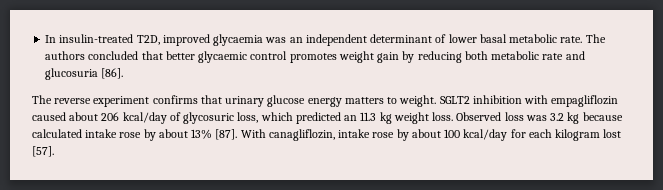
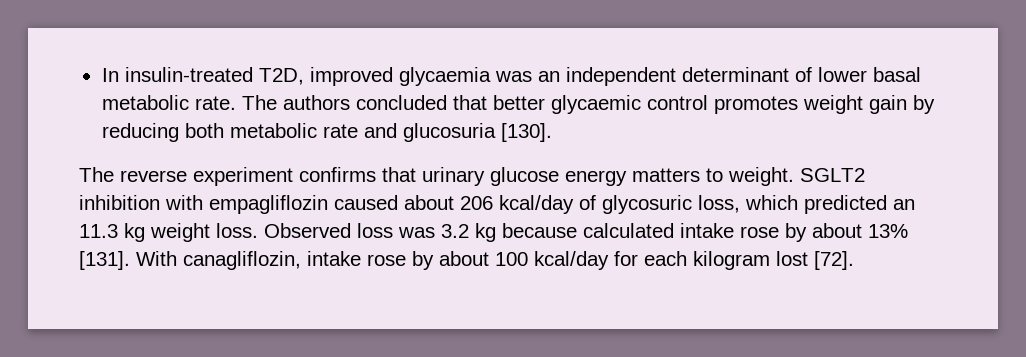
[101,68,124,79] [86]. -> [500,123,552,142] [130].
[215,129,238,140] [87]. -> [79,251,130,270] [131].
[32,146,54,157] [57]. -> [814,251,854,270] [72].

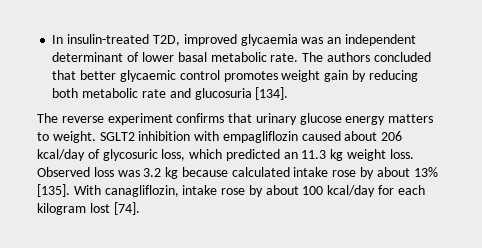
[500,123,552,142] [130]. -> [255,87,289,100] [134].
[79,251,130,270] [131]. -> [37,184,70,197] [135].
[814,251,854,270] [72]. -> [113,202,140,215] [74].

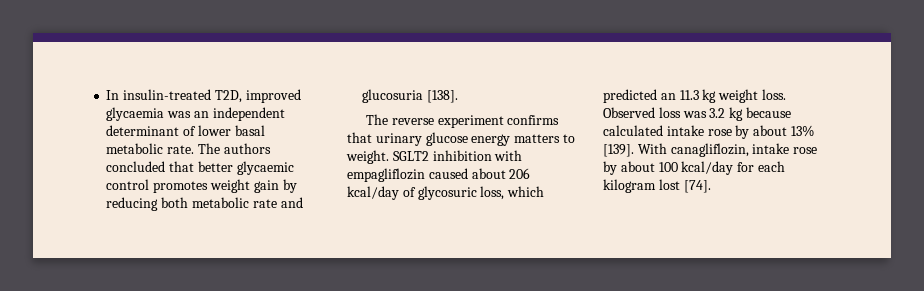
[255,87,289,100] [134]. -> [427,90,459,103] [138].
[37,184,70,197] [135]. -> [603,144,634,157] [139].

